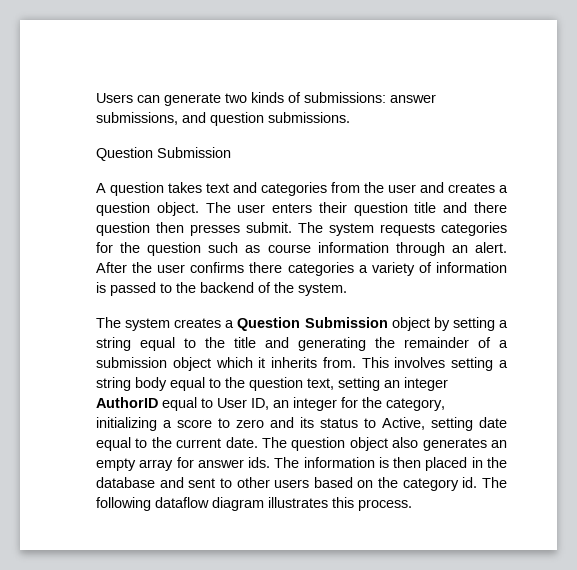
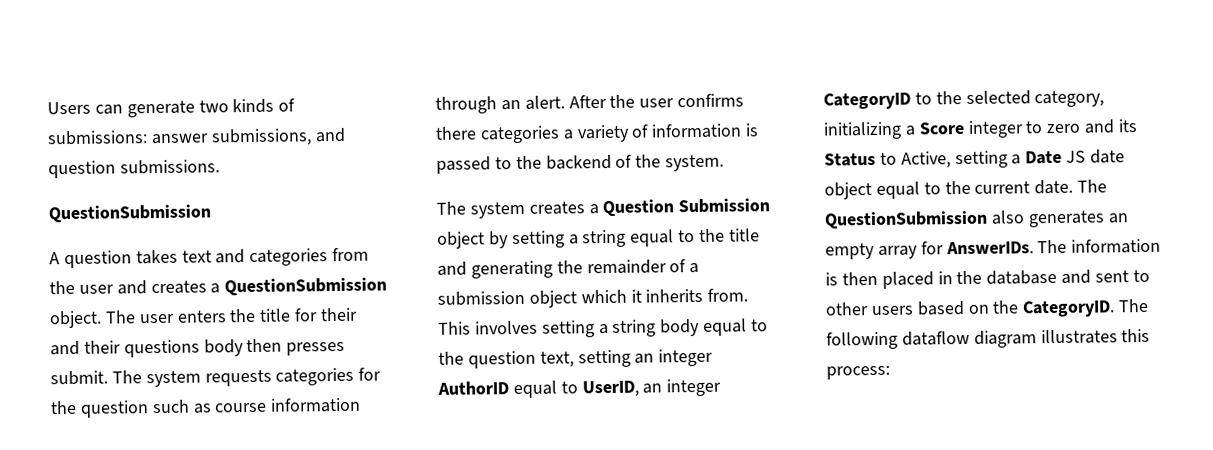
[96,147,231,161] Question Submission -> [48,204,211,224] QuestionSubmission
[96,202,150,216] question -> [224,277,388,297] QuestionSubmission
[318,202,507,216] [96,222,150,236] their question title and there question -> [229,307,359,323] [50,339,244,358] the title for their and their questions body
[217,397,382,411] User ID, an integer for the -> [581,378,722,398] [823,90,1031,110] UserID, an integer CategoryID to the selected
[177,419,212,428] score -> [918,120,1024,138] Score integer
[320,418,358,428] status -> [824,152,876,167] Status
[479,417,507,428] date -> [1011,149,1126,165] [824,182,872,200] a Date JS date object
[291,437,388,451] question object -> [824,210,988,230] QuestionSubmission
[197,457,271,468] answer ids. -> [945,241,1034,255] AnswerIDs.
[402,477,478,491] category id. -> [1022,300,1116,318] CategoryID.
[358,499,412,511] process. -> [826,365,890,380] process:

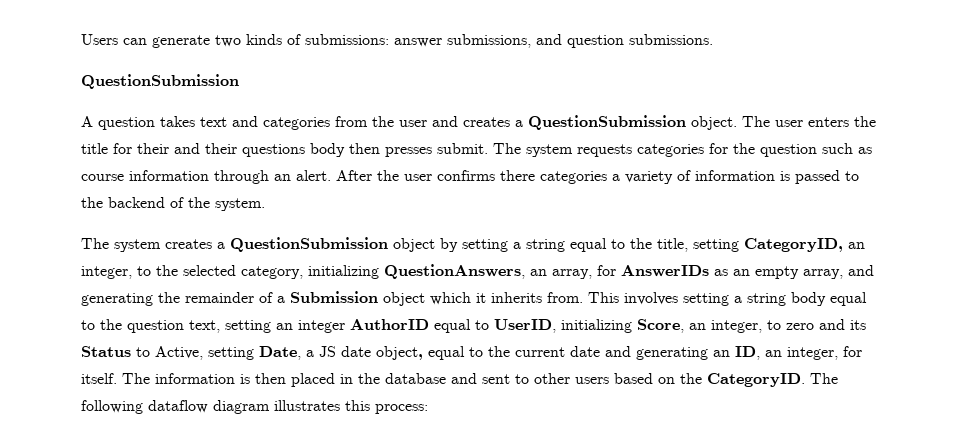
[602,198,771,218] Question Submission -> [230,237,388,252] QuestionSubmission
[728,228,760,242] title -> [657,238,865,252] [81,264,843,279] title, setting CategoryID, an integer, to the selected category, initializing QuestionAnswers, an array, for AnswerIDs as an empty array,
[437,290,525,306] submission -> [290,291,378,303] Submission
[642,378,722,397] [823,90,1105,110] [823,120,1024,140] an integer CategoryID to the selected category, initializing a Score integer -> [561,319,762,333] initializing Score, an integer,
[1011,150,1063,165] a Date -> [259,346,314,360] Date, a
[824,182,872,200] object -> [376,346,423,360] object,
[1034,179,1108,195] [824,210,1129,230] [825,241,1034,260] date. The QuestionSubmission also generates an empty array for AnswerIDs. -> [570,346,862,360] [81,373,117,384] date and generating an ID, an integer, for itself.

